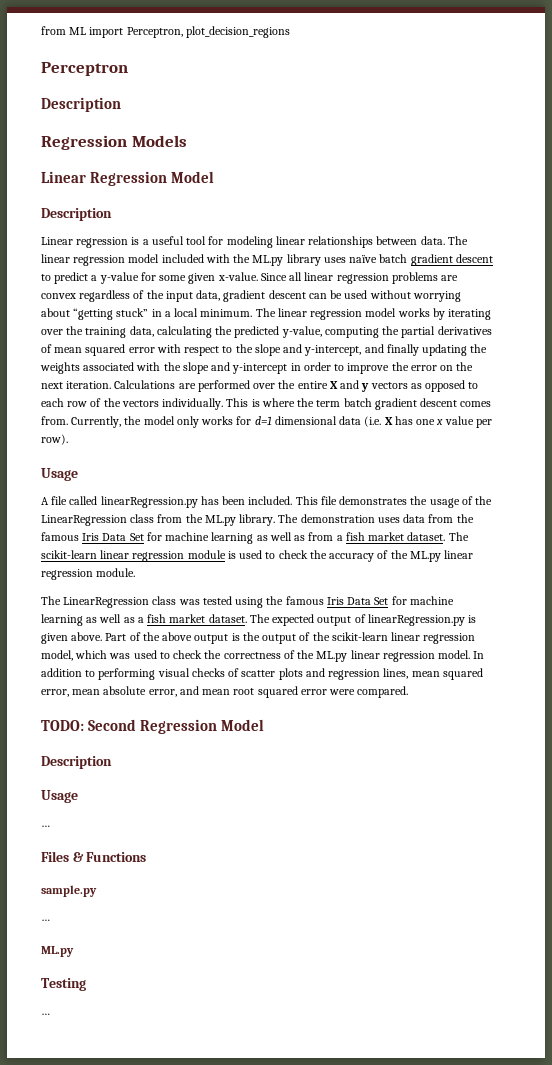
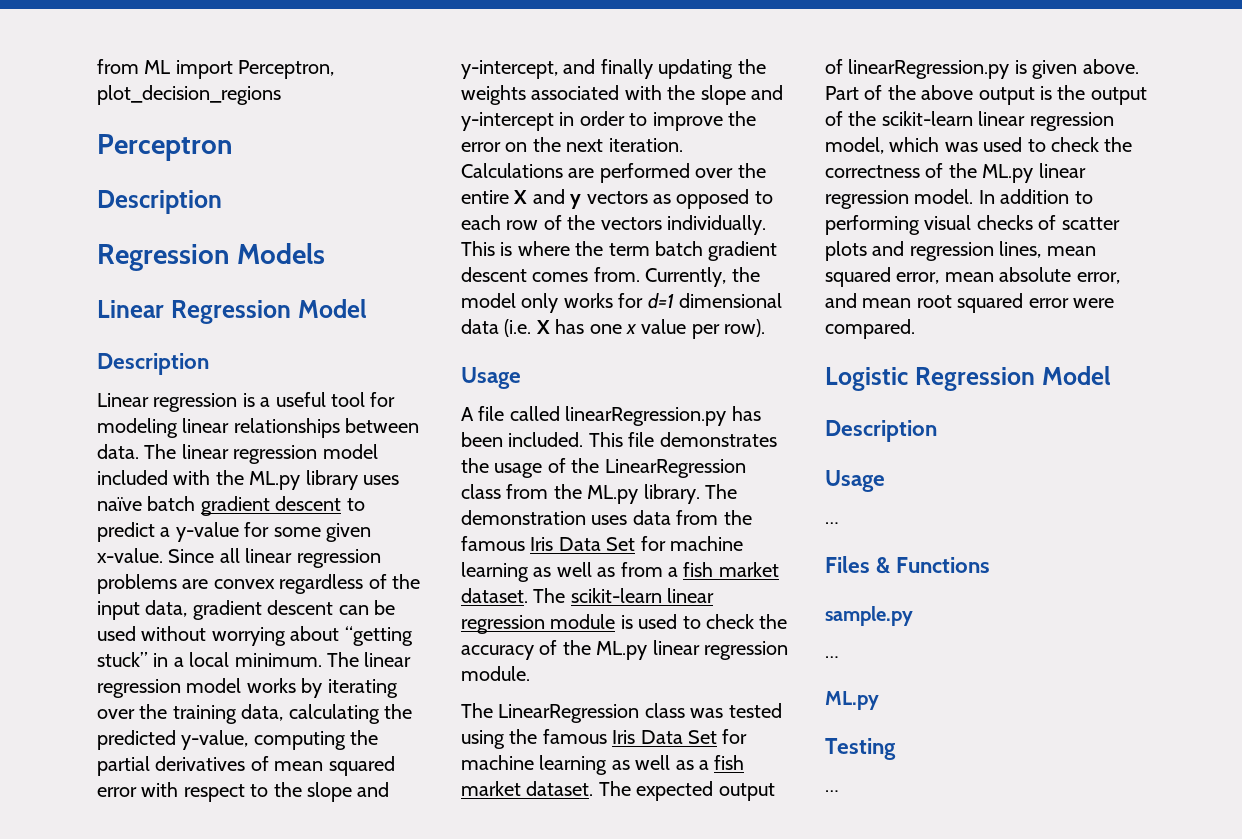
[41,719,137,731] TODO: Second -> [825,367,908,391] Logistic

